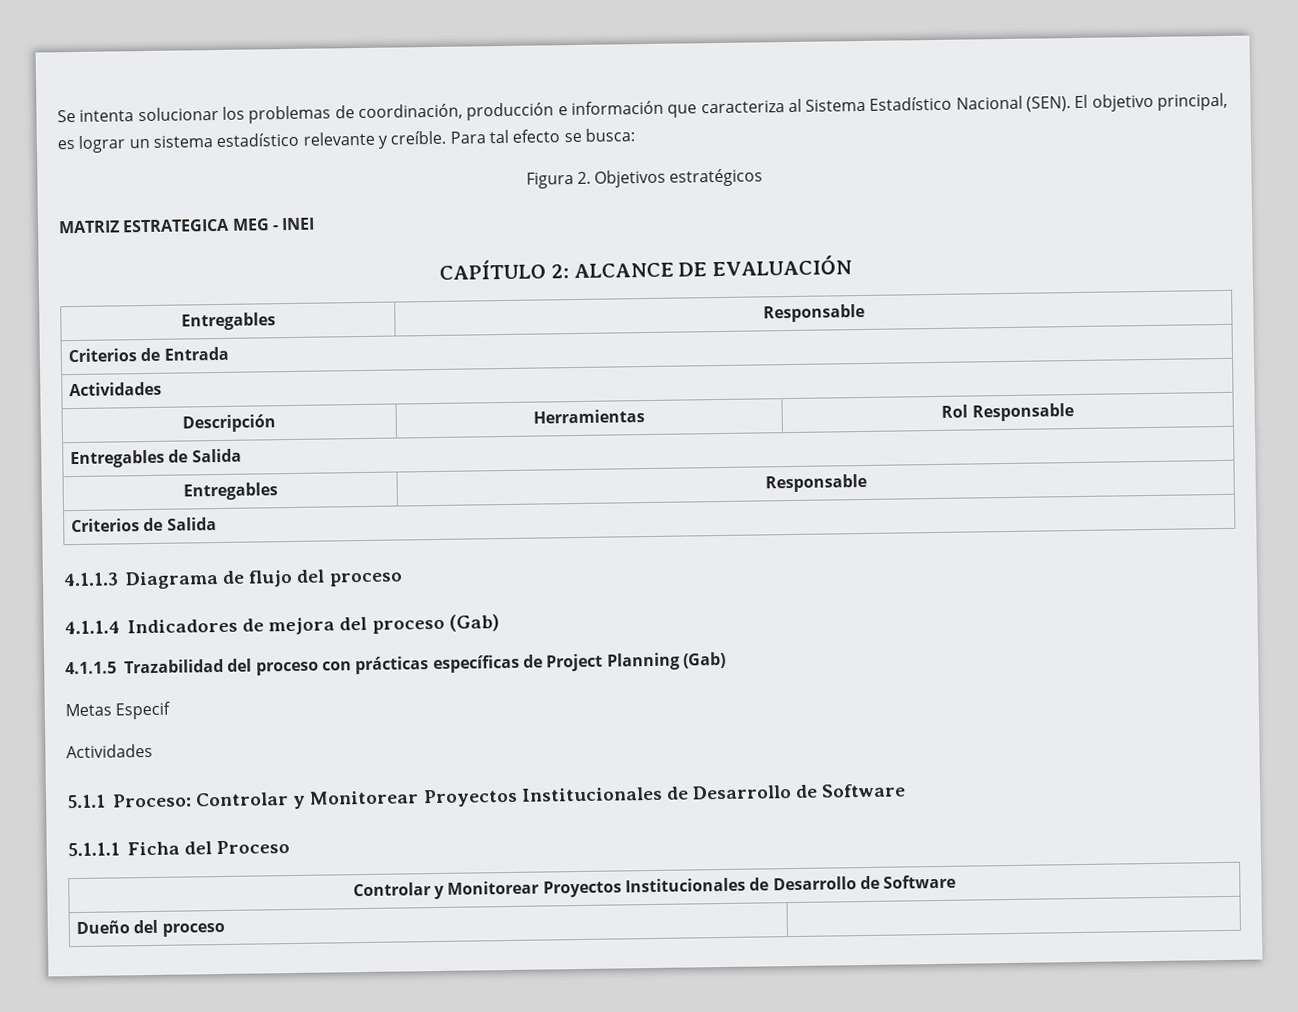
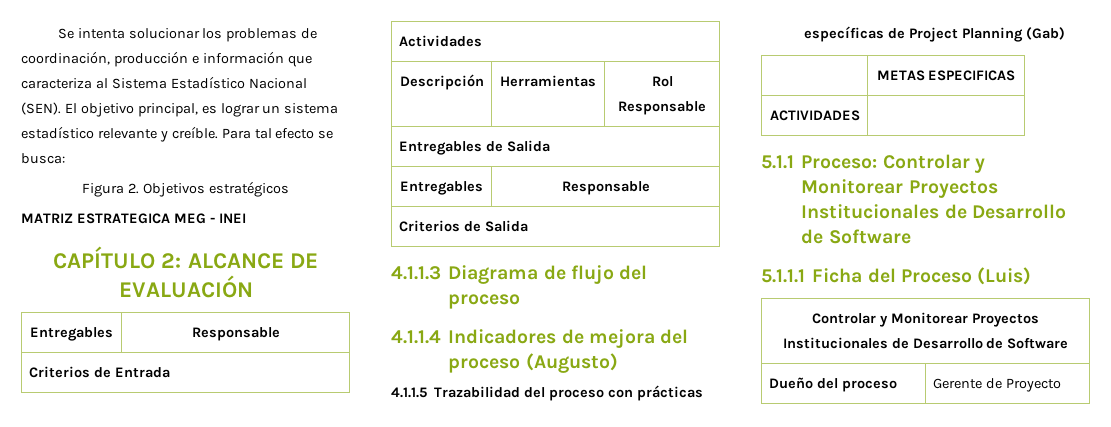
[448,614,500,632] (Gab) -> [525,353,618,373] (Augusto)
[65,701,172,720] [66,743,153,759] // Metas Especif // Actividades -> [876,70,1016,81] [769,110,860,121] // | METAS ESPECIFICAS // ACTIVIDADES |
(291, 847) none -> [977,267,1032,285] (Luis)
(225, 929) none -> [932,378,1061,392] Gerente de Proyecto

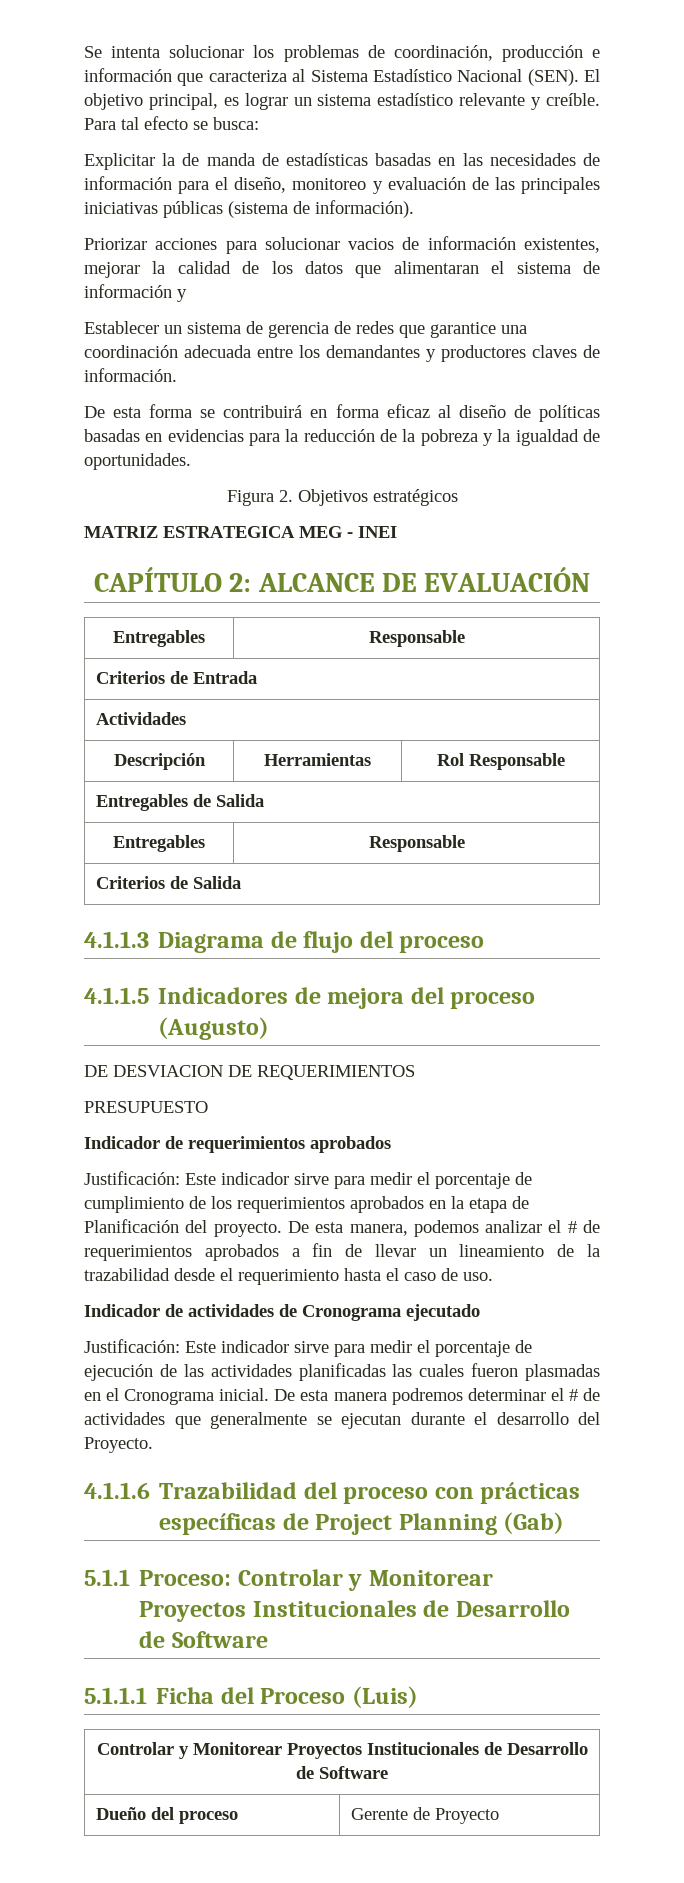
(65, 158) none -> [84,153,600,170] [84,176,600,194] [84,200,414,218] [84,236,600,254] [84,261,600,278] [84,284,187,302] [84,321,527,338] [84,345,600,362] [84,368,177,382] [84,404,600,422] [84,429,600,446] [84,453,191,470] // Explicitar la de manda de estadísticas basadas en las necesidades de información para el diseño, monitoreo y evaluación de las principales iniciativas públicas (sistema de información). // Priorizar acciones para solucionar vacios de información existentes, mejorar la calidad de los datos que alimentaran el sistema de información y // Establecer un sistema de gerencia de redes que garantice una coordinación adecuada entre los demandantes y productores claves de información. // De esta forma se contribuirá en forma eficaz al diseño de políticas basadas en evidencias para la reducción de la pobreza y la igualdad de oportunidades.
[391,330,441,344] 4.1.1.4 -> [84,987,149,1004] 4.1.1.5
[391,387,427,398] 4.1.1.5 -> [84,1065,415,1080] [84,1101,208,1113] [84,1136,391,1153] [84,1171,532,1189] [84,1196,529,1213] [84,1219,601,1237] [84,1243,600,1261] [84,1268,493,1285] [84,1304,480,1321] [84,1339,532,1357] [84,1363,600,1381] [84,1388,600,1405] [84,1412,600,1429] [84,1437,153,1453] [84,1482,150,1499] DE DESVIACION DE REQUERIMIENTOS // PRESUPUESTO // Indicador de requerimientos aprobados // Justificación: Este indicador sirve para medir el porcentaje de cumplimiento de los requerimientos aprobados en la etapa de Planificación del proyecto. De esta manera, podemos analizar el # de requerimientos aprobados a fin de llevar un lineamiento de la trazabilidad desde el requerimiento hasta el caso de uso. // Indicador de actividades de Cronograma ejecutado // Justificación: Este indicador sirve para medir el porcentaje de ejecución de las actividades planificadas las cuales fueron plasmadas en el Cronograma inicial. De esta manera podremos determinar el # de actividades que generalmente se ejecutan durante el desarrollo del Proyecto. // 4.1.1.6
[876,70,1016,81] [769,110,860,121] // | METAS ESPECIFICAS // ACTIVIDADES | -> (565, 1523) none

